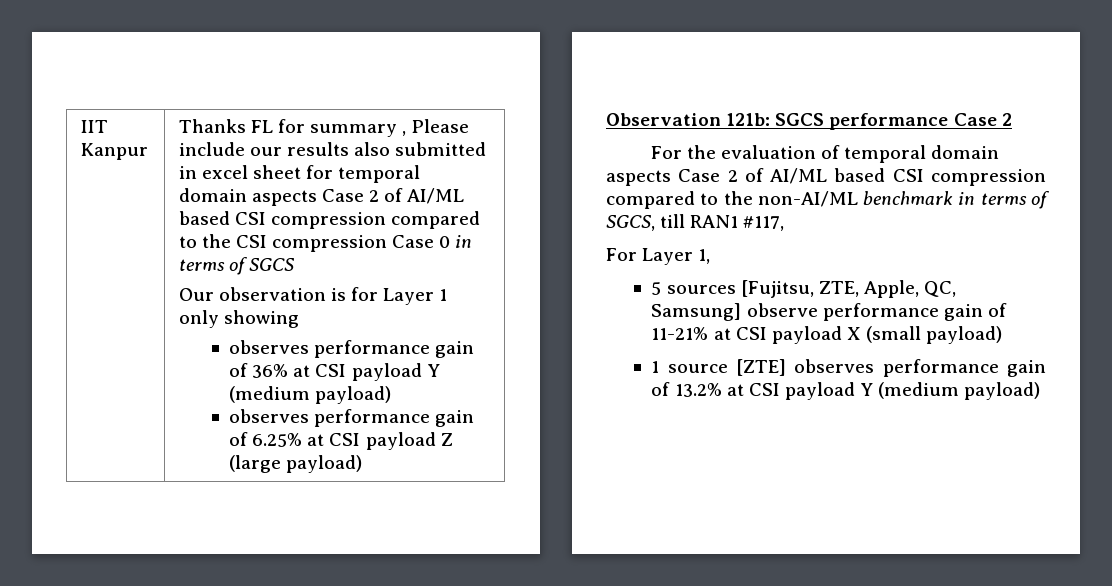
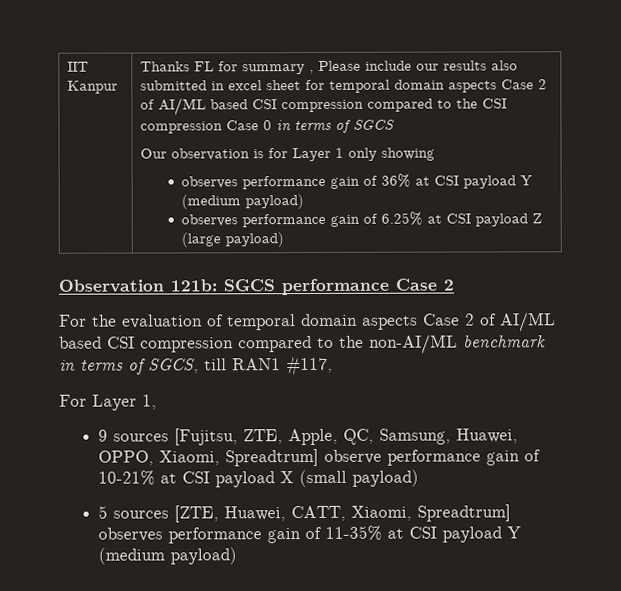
[651,282,662,295] 5 -> [97,429,108,442] 9
[651,303,742,321] Samsung] -> [378,428,518,445] [97,448,319,467] Samsung, Huawei, OPPO, Xiaomi, Spreadtrum]
[651,327,709,340] 11-21% -> [97,470,155,486] 10-21%
[651,359,1046,377] [651,382,722,397] 1 source [ZTE] observes performance gain of 13.2% -> [97,504,511,523] [97,525,382,544] 5 sources [ZTE, Huawei, CATT, Xiaomi, Spreadtrum] observes performance gain of 11-35%

